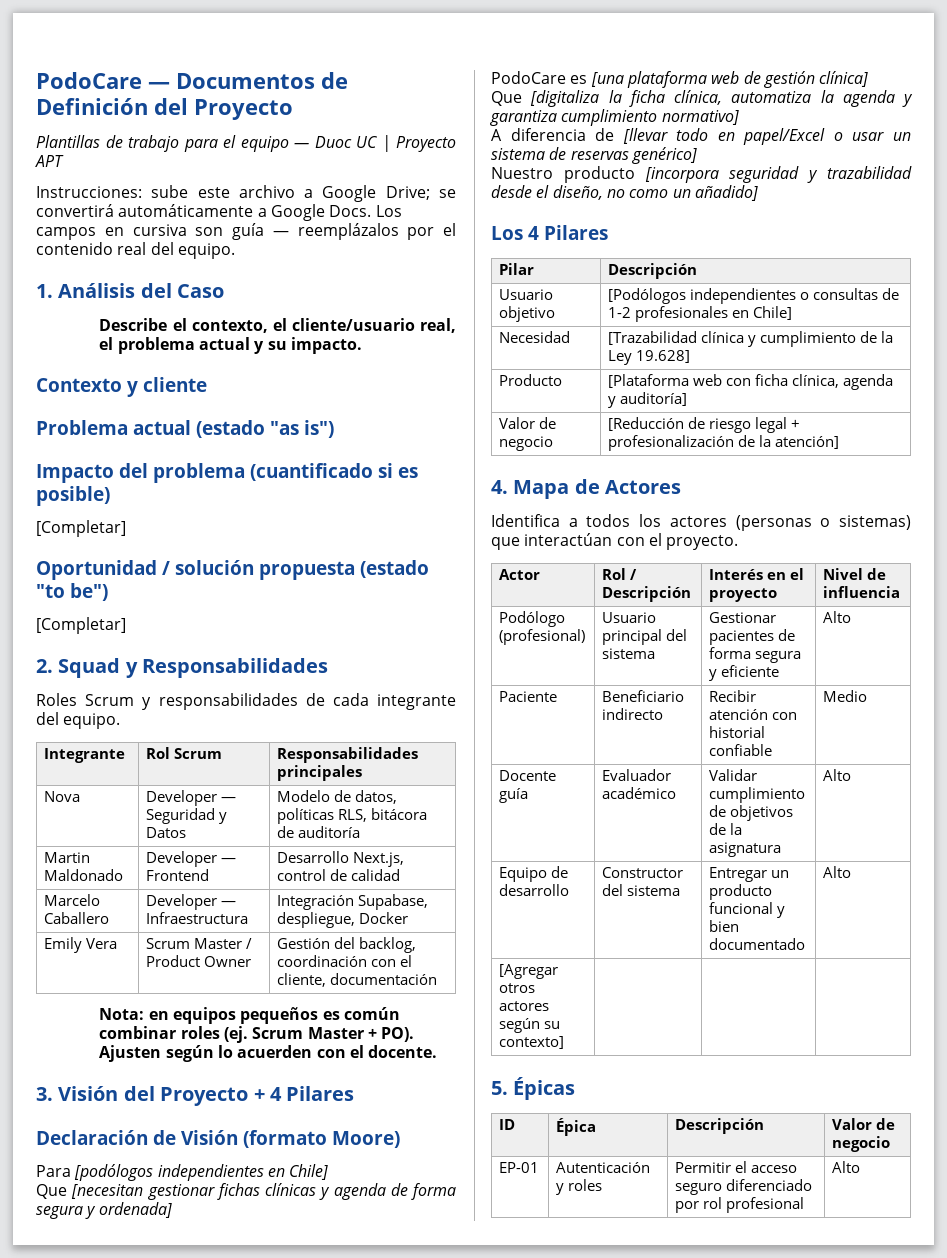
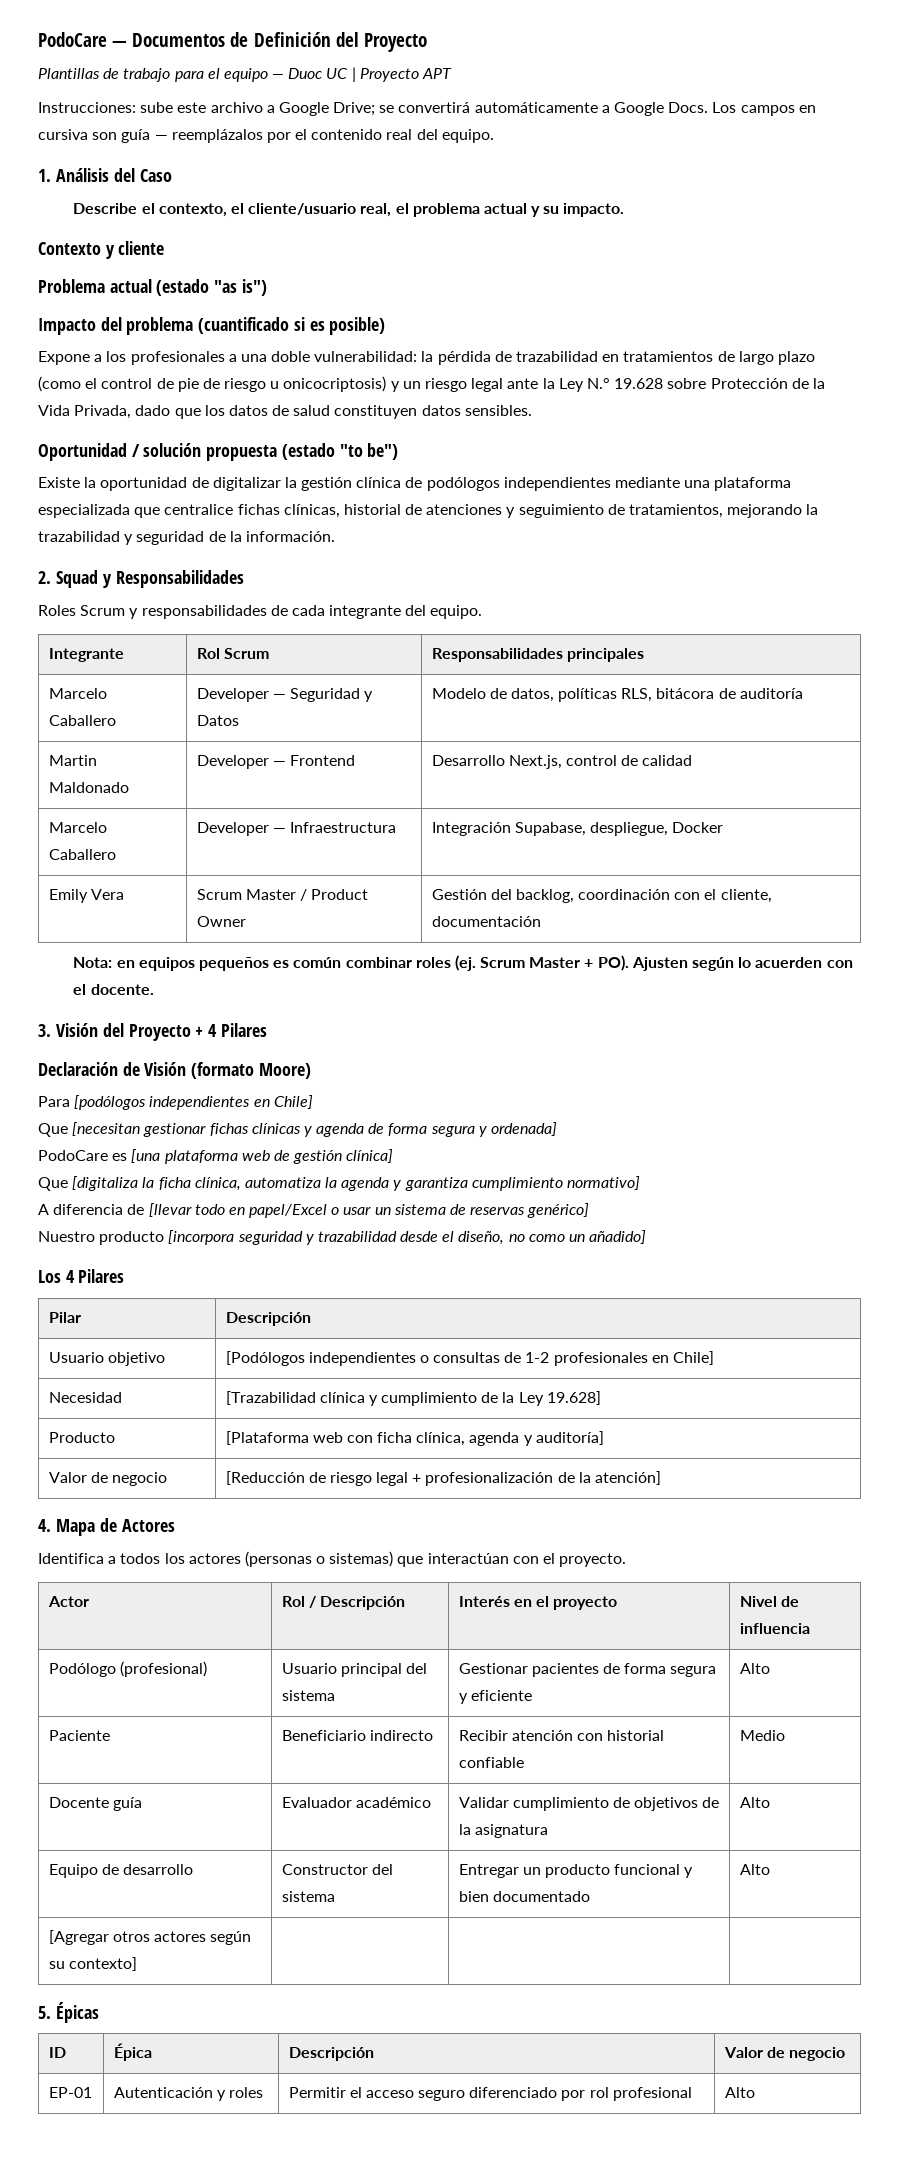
[36,520,126,537] [Completar] -> [38,351,815,365] [38,376,825,392] [38,405,532,419] Expone a los profesionales a una doble vulnerabilidad: la pérdida de trazabilidad en tratamientos de largo plazo (como el control de pie de riesgo u onicocriptosis) y un riesgo legal ante la Ley N.° 19.628 sobre Protección de la Vida Privada, dado que los datos de salud constituyen datos sensibles.
[36,617,126,634] [Completar] -> [38,477,792,491] [38,504,819,518] [38,531,335,545] Existe la oportunidad de digitalizar la gestión clínica de podólogos independientes mediante una plataforma especializada que centralice fichas clínicas, historial de atenciones y seguimiento de tratamientos, mejorando la trazabilidad y seguridad de la información.
[44,791,81,802] Nova -> [48,688,107,699] [48,715,116,726] Marcelo Caballero

